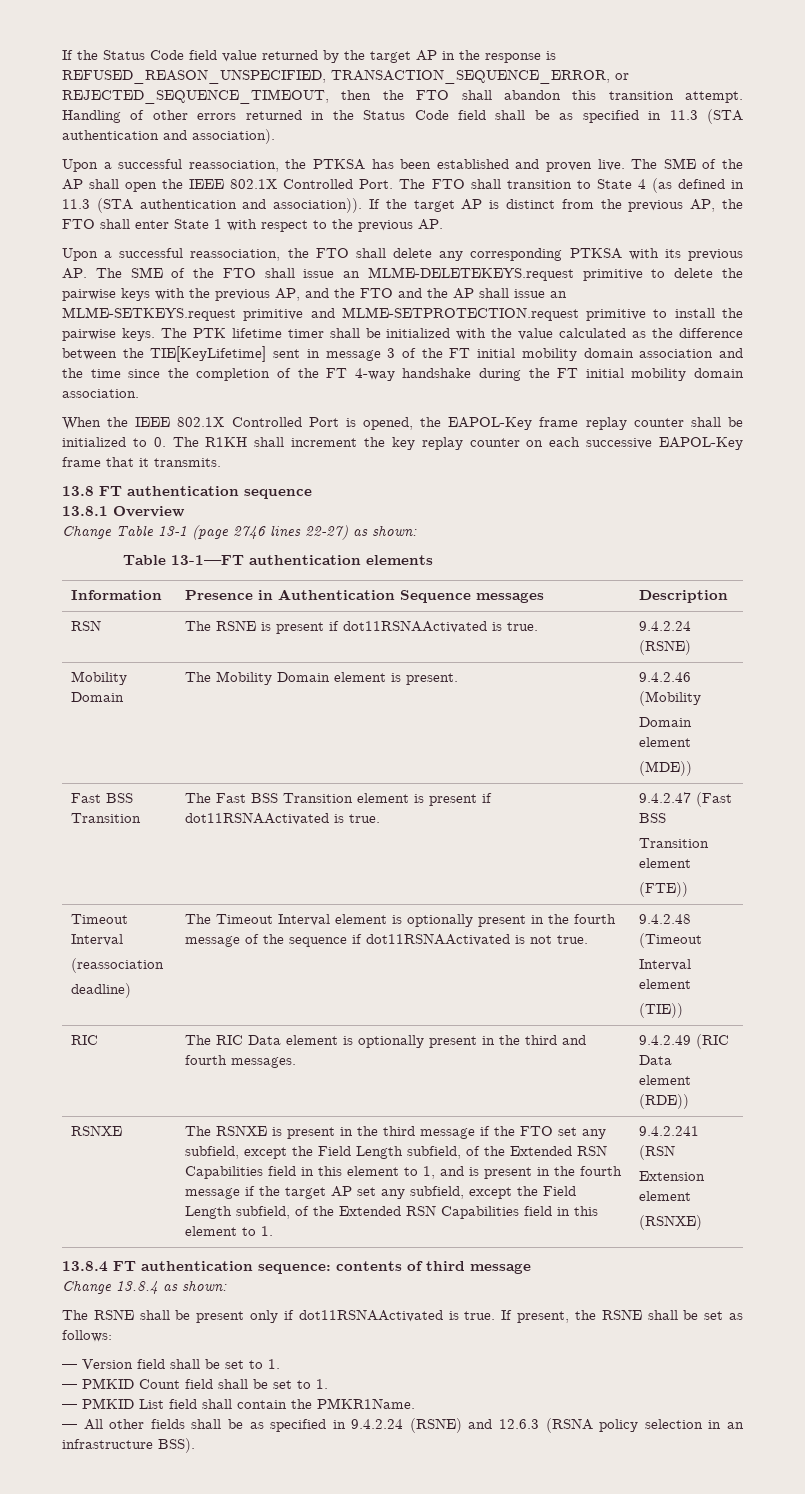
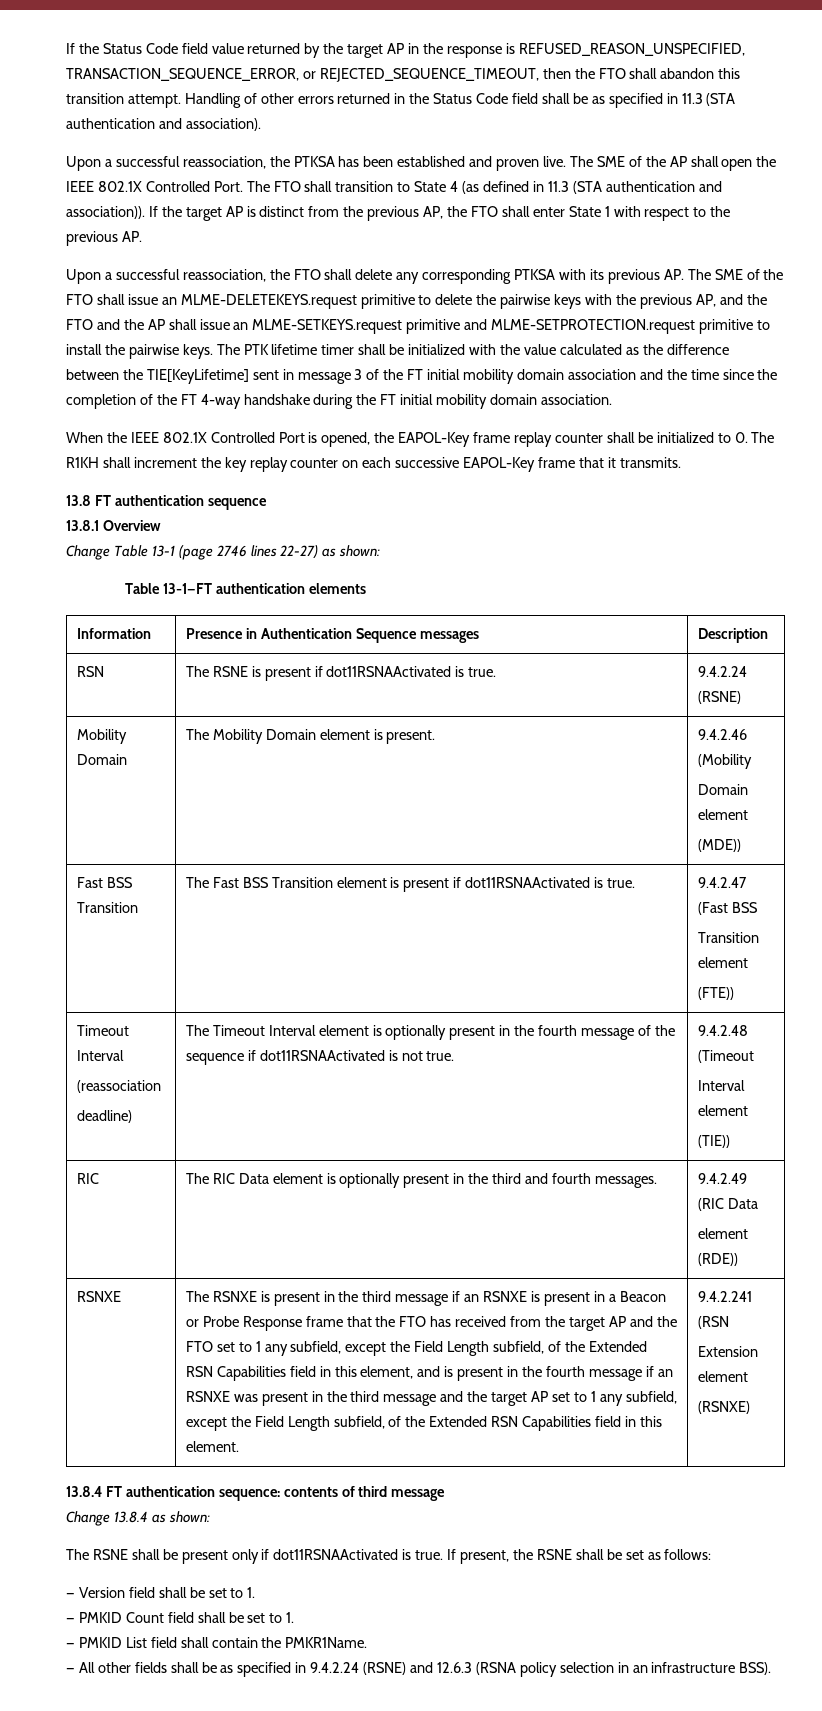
(490, 1131) none -> [464,1291,666,1306] [185,1316,653,1331] an RSNXE is present in a Beacon or Probe Response frame that the FTO has received from the target AP and
(577, 1131) none -> [238,1341,261,1352] to 1
[346,1166,435,1179] element to 1, -> [360,1366,414,1379] element,
(255, 1191) none -> [657,1369,673,1377] [185,1391,464,1406] an RSNXE was present in the third message and
(376, 1191) none -> [573,1391,596,1402] to 1
[184,1226,273,1236] element to 1. -> [185,1441,239,1452] element.

